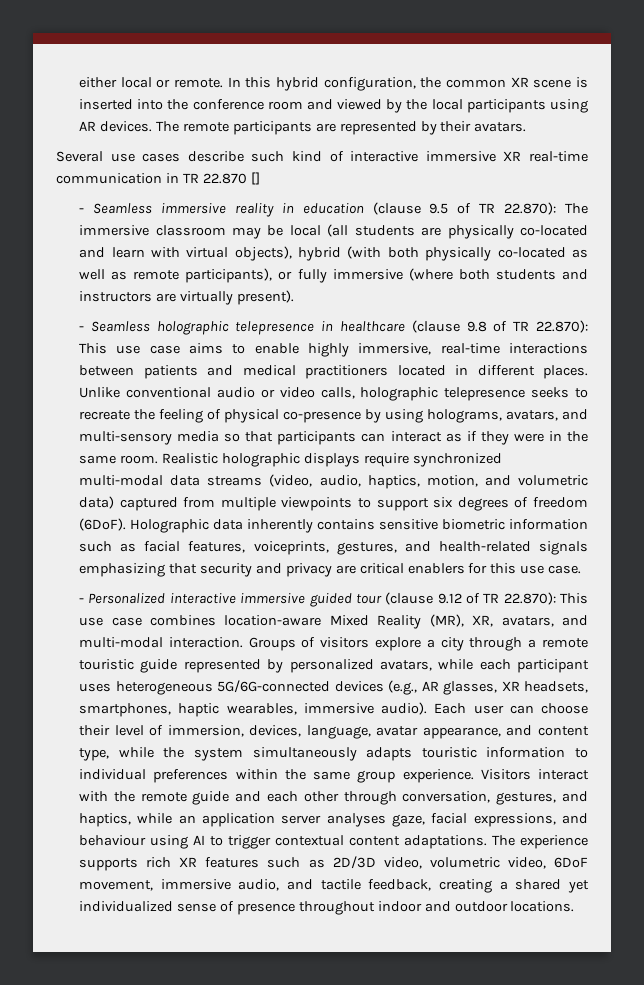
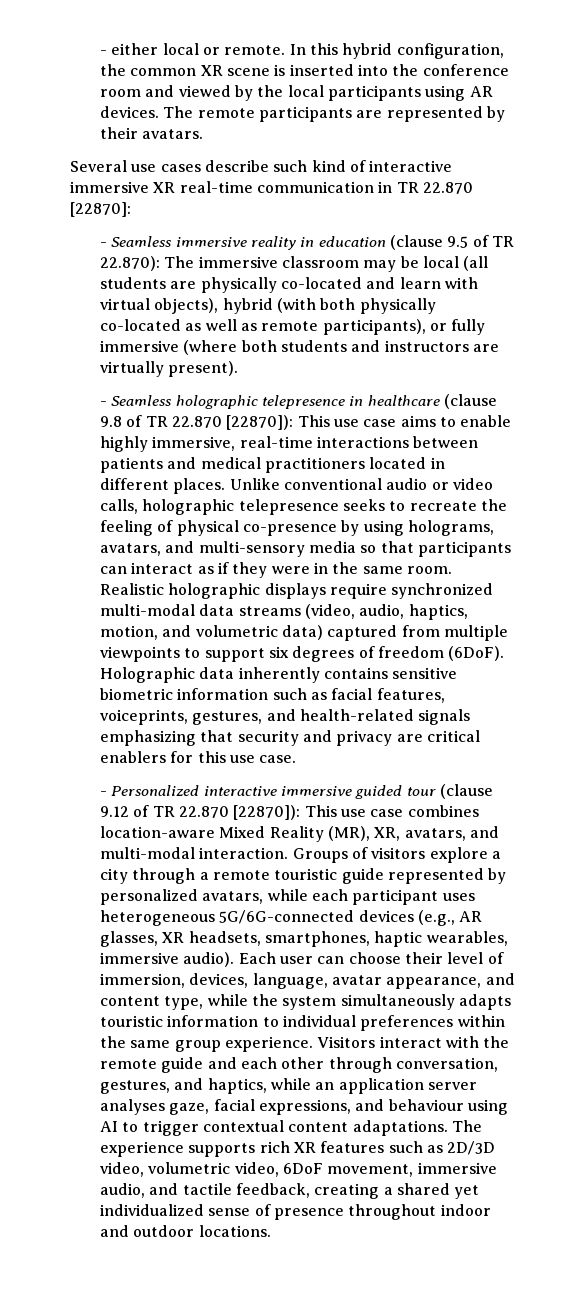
(79, 82) none -> [99,50,107,55] -
[250,172,260,185] [] -> [70,202,131,217] [22870]:
[536,320,588,333] 22.870): -> [171,415,294,430] 22.870 [22870]):
[503,592,556,605] 22.870): -> [178,805,301,820] 22.870 [22870]):

